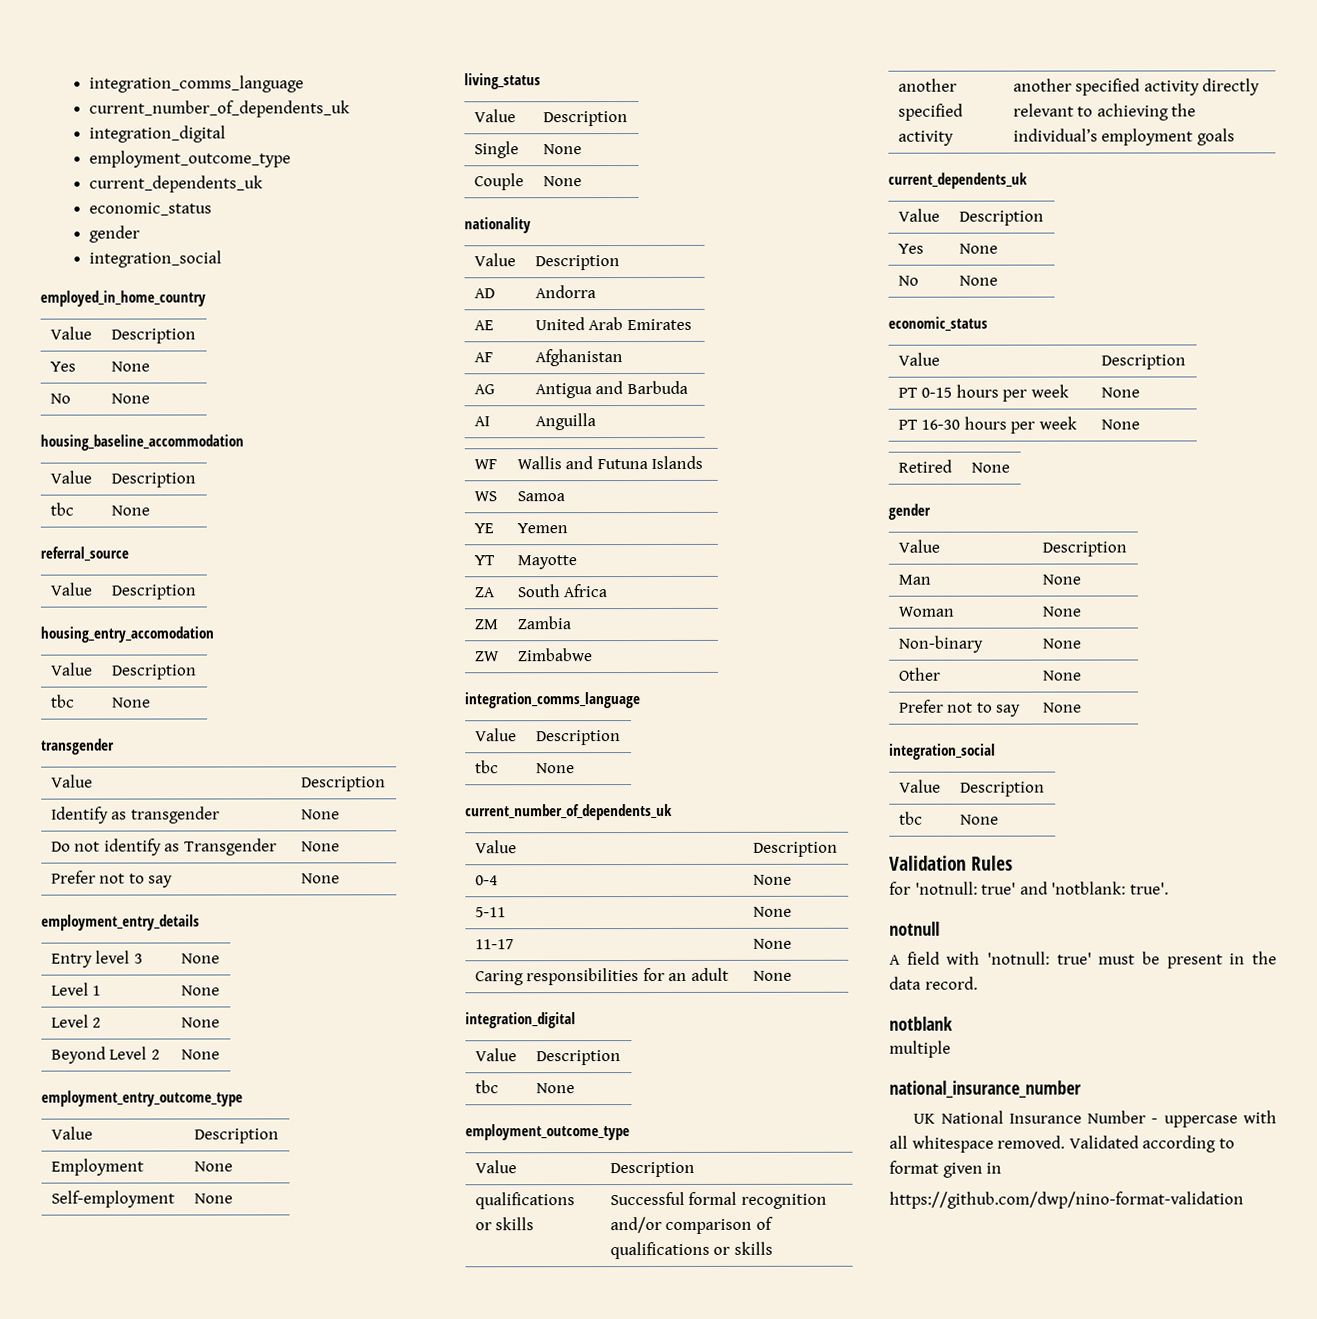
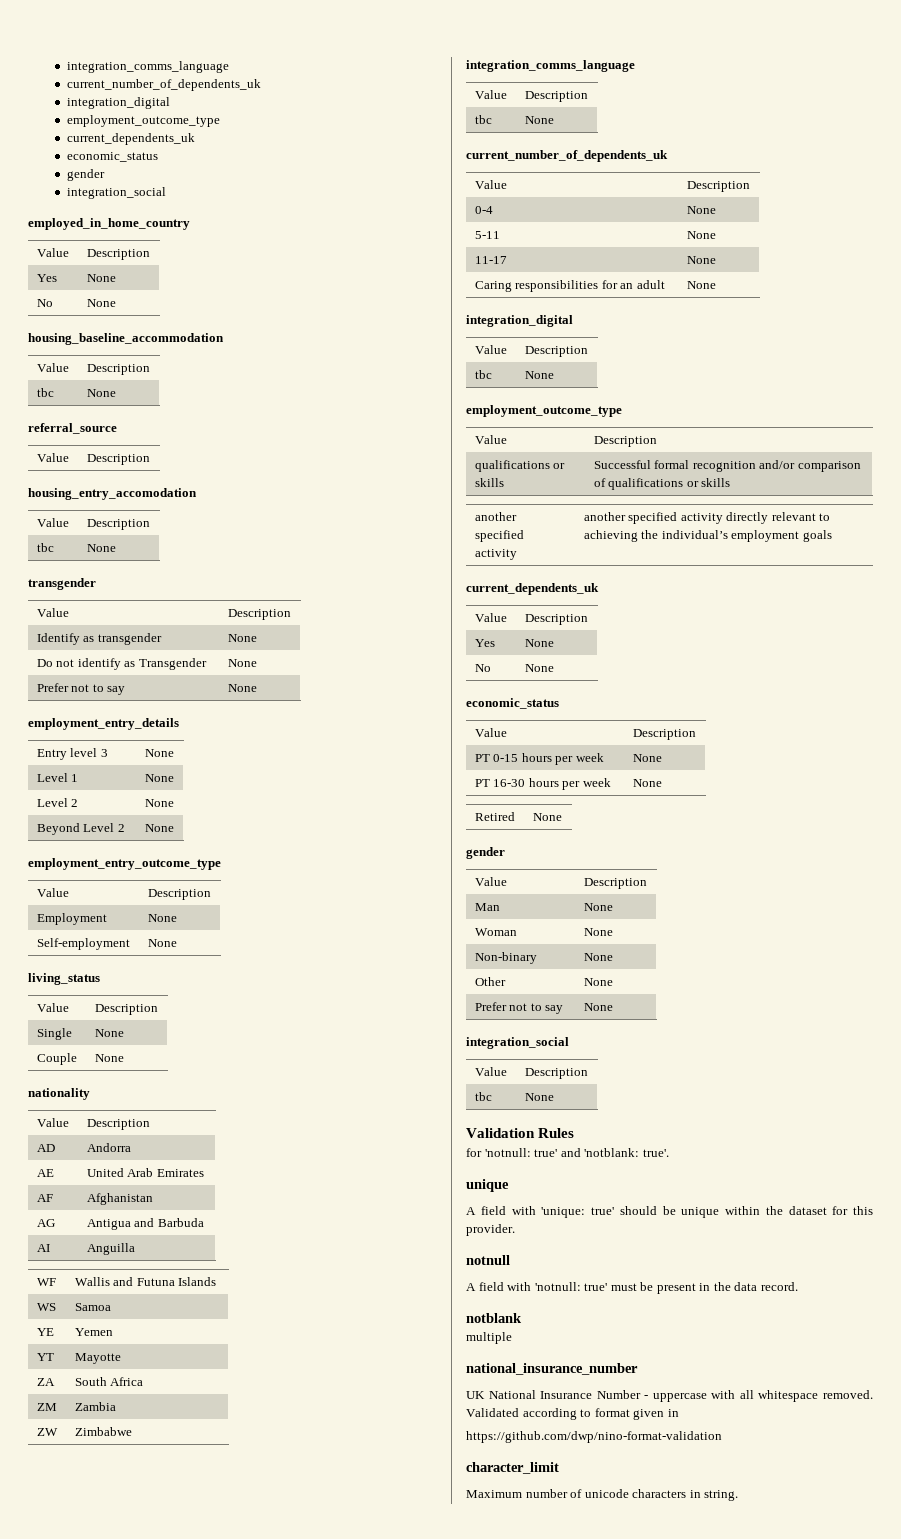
(1169, 888) none -> [466,1179,509,1192] [466,1206,873,1218] [466,1224,515,1236] // unique // A field with 'unique: true' should be unique within the dataset for this provider.
(1244, 1200) none -> [466,1462,559,1474] [466,1489,739,1501] // character_limit // Maximum number of unicode characters in string.

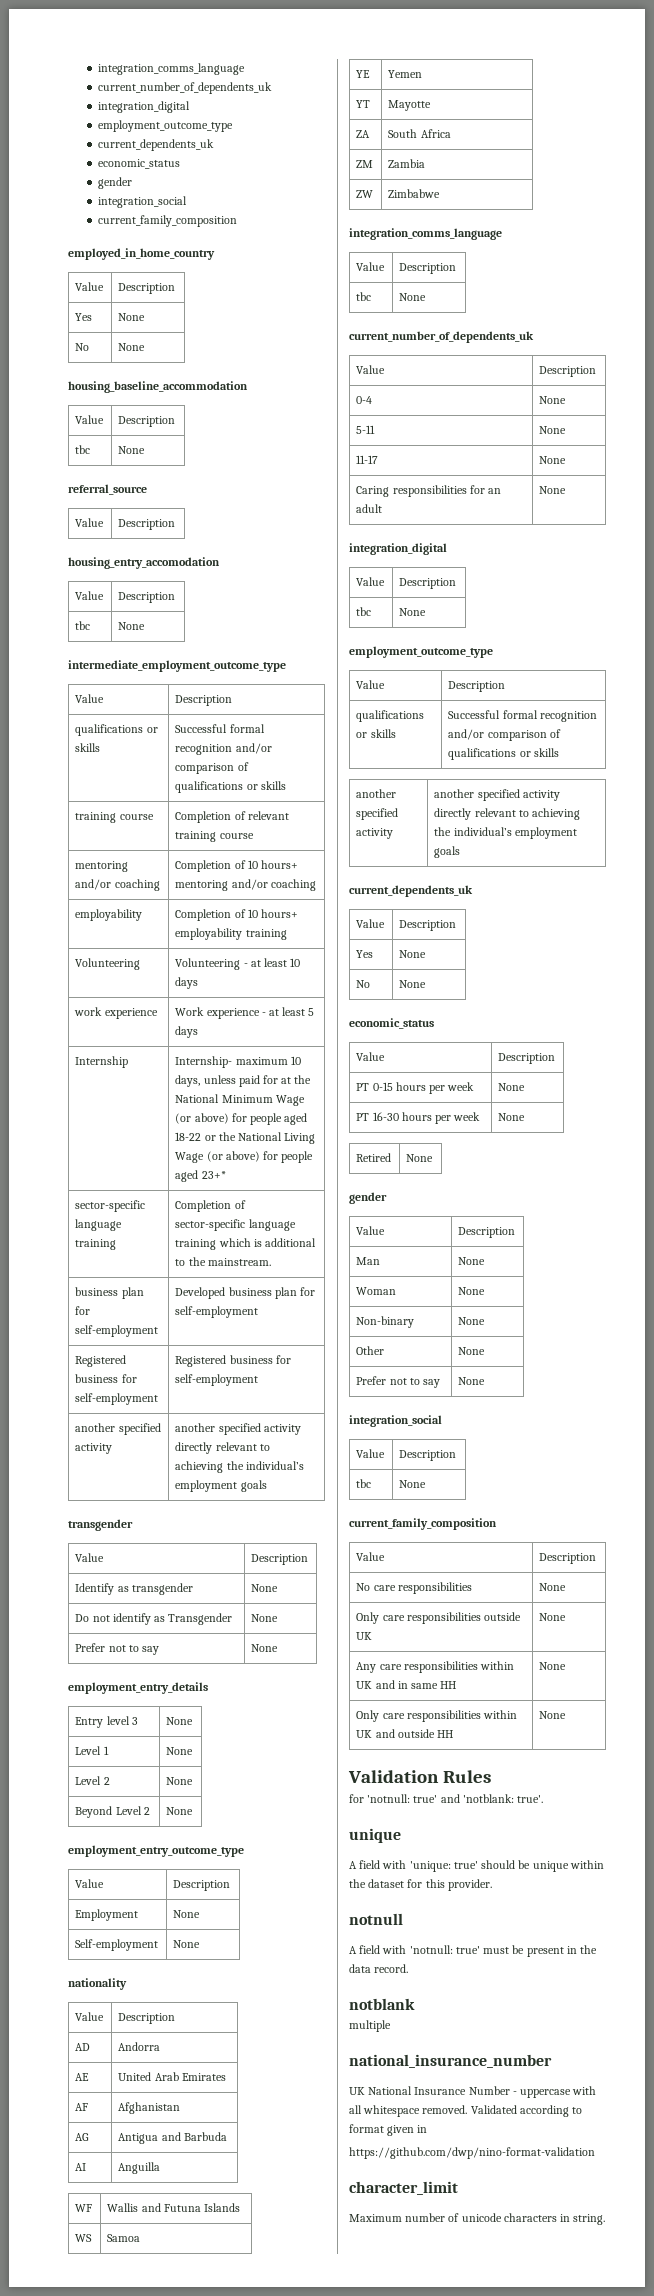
(166, 193) none -> [98,215,238,227] // current_family_composition
(116, 548) none -> [68,660,286,672] [75,694,105,703] [175,695,233,706] [75,724,158,736] [75,743,101,752] [175,724,265,733] [175,743,272,755] [175,762,249,774] [175,781,286,793] [75,812,154,823] [175,811,289,823] [175,831,254,842] [75,861,129,872] [75,879,160,891] [175,860,298,872] [175,879,316,891] [75,909,143,921] [175,909,298,921] [175,928,287,940] [75,958,141,970] [175,958,301,970] [175,977,199,989] [74,1007,158,1019] [175,1007,315,1019] [175,1026,199,1038] [75,1056,129,1068] [175,1056,301,1068] [175,1075,312,1087] [175,1094,305,1106] [175,1113,308,1125] [175,1132,316,1144] [175,1151,314,1163] [175,1170,226,1182] [75,1200,146,1212] [75,1219,123,1231] [75,1239,117,1250] [175,1200,246,1212] [175,1219,296,1231] [175,1238,316,1250] [175,1257,271,1266] [75,1287,144,1299] [75,1306,91,1315] [75,1325,159,1337] [175,1287,315,1299] [175,1306,259,1318] [75,1355,127,1367] [75,1374,137,1383] [75,1393,159,1405] [175,1355,291,1367] [175,1374,259,1386] [75,1423,161,1435] [75,1443,113,1454] [175,1423,301,1435] [175,1442,270,1454] [175,1461,304,1473] [175,1480,267,1492] // intermediate_employment_outcome_type // Value | Description // qualifications or skills | Successful formal recognition and/or comparison of qualifications or skills // training course | Completion of relevant training course // mentoring and/or coaching | Completion of 10 hours+ mentoring and/or coaching // employability | Completion of 10 hours+ employability training // Volunteering | Volunteering - at least 10 days // work experience | Work experience - at least 5 days // Internship | Internship- maximum 10 days, unless paid for at the National Minimum Wage (or above) for people aged 18-22 or the National Living Wage (or above) for people aged 23+* // sector-specific language training | Completion of sector-specific language training which is additional to the mainstream. // business plan for self-employment | Developed business plan for self-employment // Registered business for self-employment | Registered business for self-employment // another specified activity | another specified activity directly relevant to achieving the individual’s employment goals
[28,973,100,985] [36,1003,69,1012] [94,1004,158,1015] [36,1028,72,1040] [94,1029,124,1037] [36,1053,77,1065] [94,1054,124,1062] // living_status // Value | Description // Single | None // Couple | None -> (201, 1944) none
(554, 1097) none -> [349,1518,497,1530] [356,1552,386,1561] [539,1553,597,1564] [356,1582,472,1594] [539,1583,567,1591] [356,1612,521,1624] [356,1632,373,1640] [539,1613,567,1621] [356,1661,514,1673] [356,1680,457,1689] [539,1662,567,1670] [356,1710,517,1722] [356,1729,453,1738] [539,1711,567,1719] // current_family_composition // Value | Description // No care responsibilities | None // Only care responsibilities outside UK | None // Any care responsibilities within UK and in same HH | None // Only care responsibilities within UK and outside HH | None

